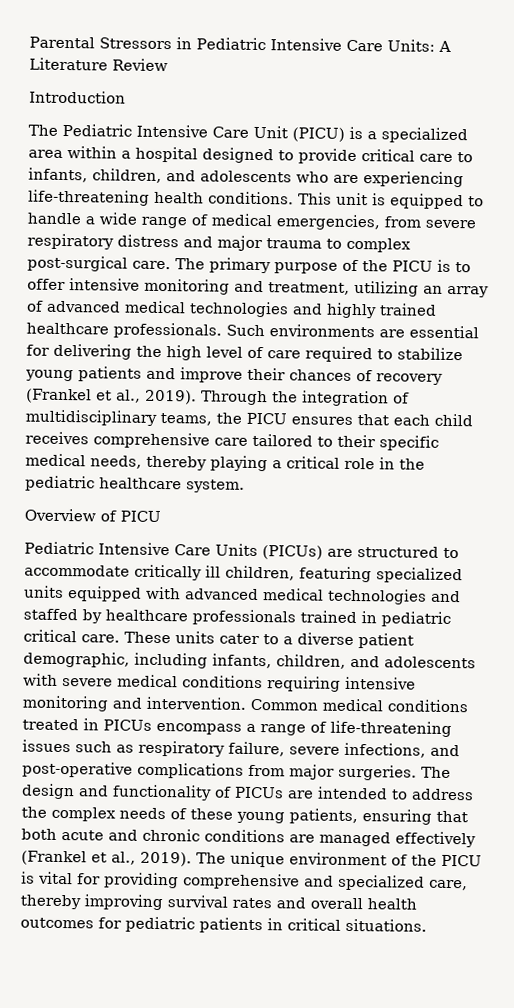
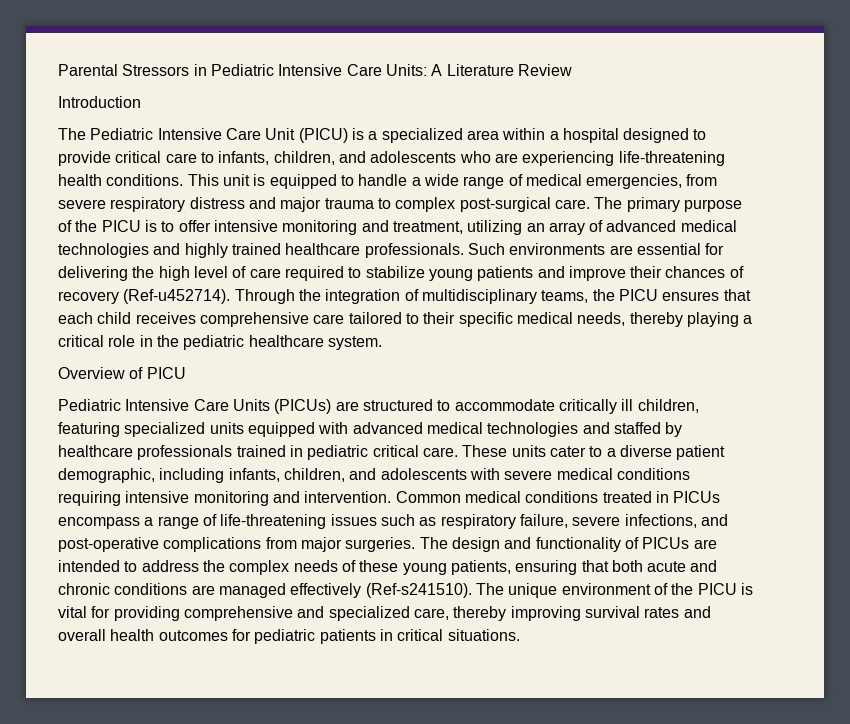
[26,388,197,405] (Frankel et al., 2019). -> [123,289,231,304] (Ref-u452714).
[21,850,192,867] (Frankel et al., 2019). -> [365,583,472,598] (Ref-s241510).

